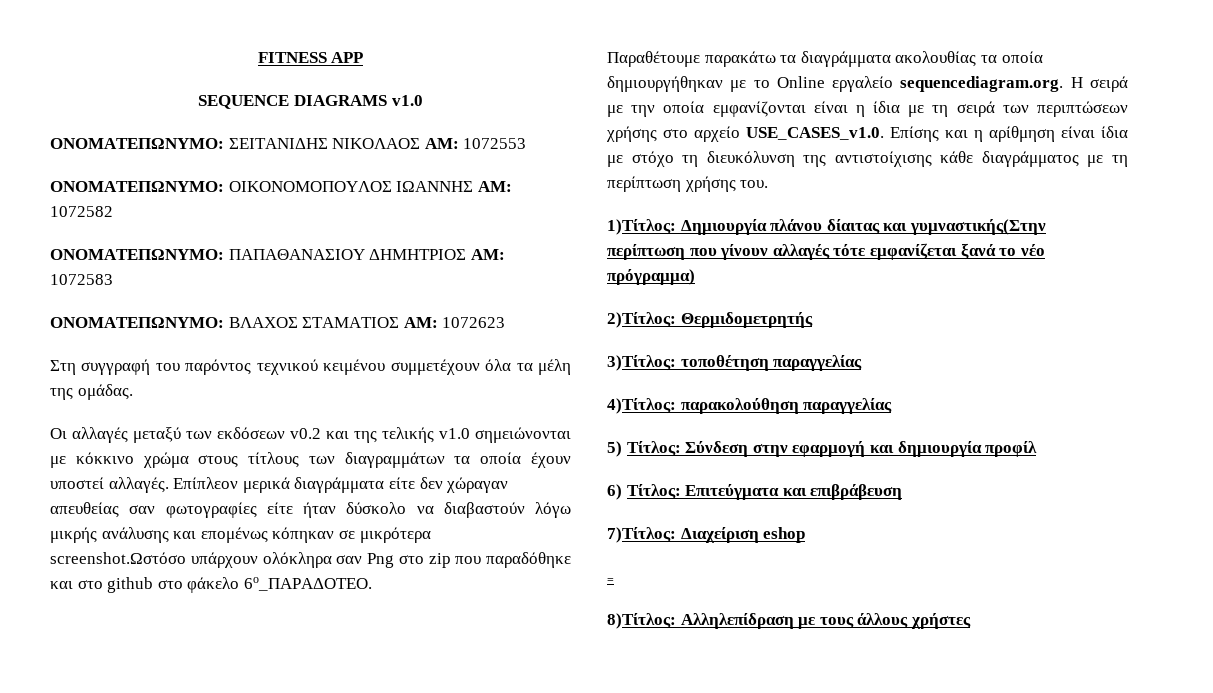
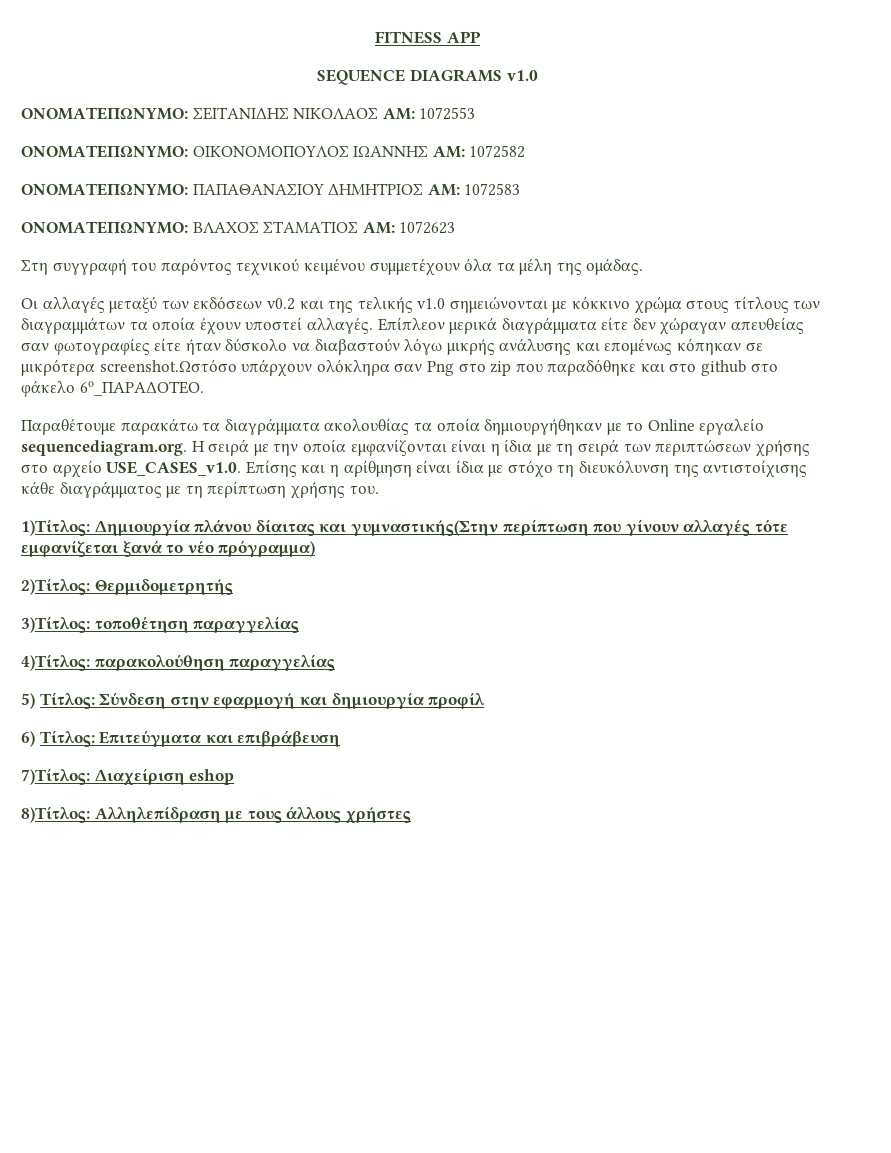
[607,578,614,584] // = -> (235, 777) none

